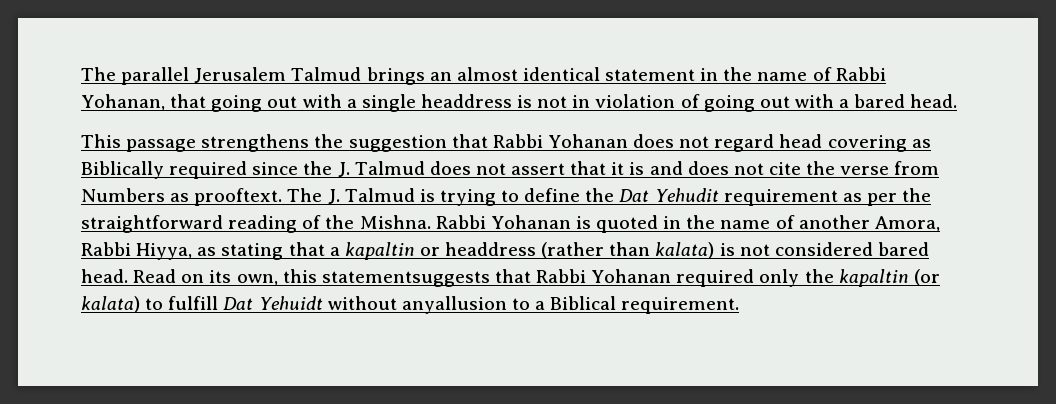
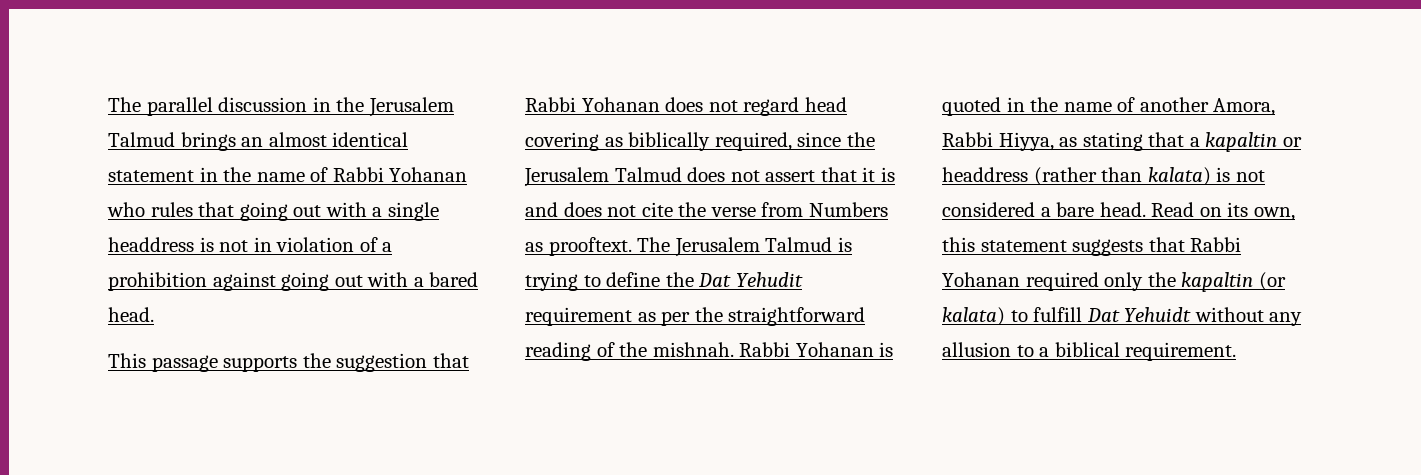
(190, 76) none -> [218,97,365,112] discussion in the
[81,94,165,111] Yohanan, -> [389,167,468,182] [107,202,193,217] Yohanan who rules
(700, 101) none -> [382,242,393,252] [108,272,276,291] a prohibition against
[201,134,310,152] strengthens -> [223,356,298,372] supports
[81,161,248,179] Biblically required -> [628,132,792,151] biblically required,
[337,162,350,177] J. -> [524,167,609,187] Jerusalem
[327,189,340,204] J. -> [674,237,760,257] Jerusalem
[359,215,431,229] Mishna. -> [652,342,734,357] mishnah.
[877,242,929,256] bared -> [1040,202,1095,217] a bare
[321,271,490,287] statementsuggests -> [980,239,1144,256] statement suggests
[401,296,507,314] anyallusion -> [1269,312,1303,326] [942,342,1011,357] any allusion
[550,296,617,310] Biblical -> [1054,342,1120,357] biblical

